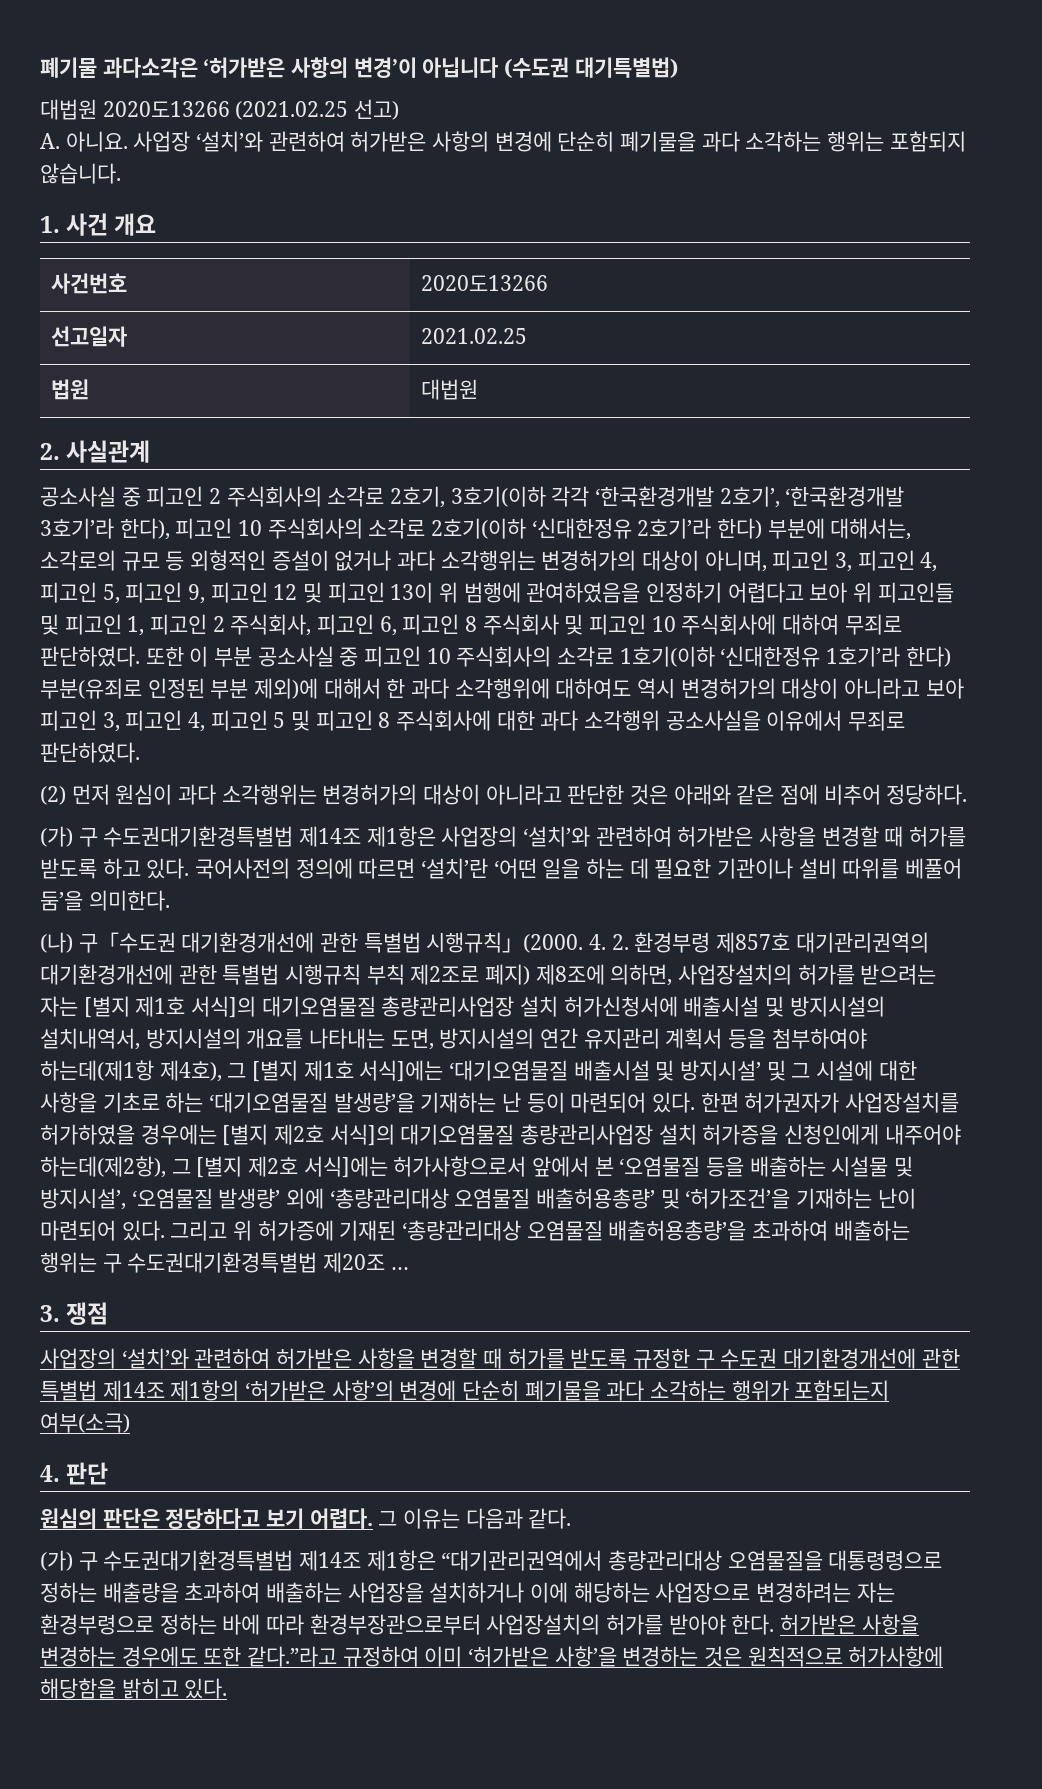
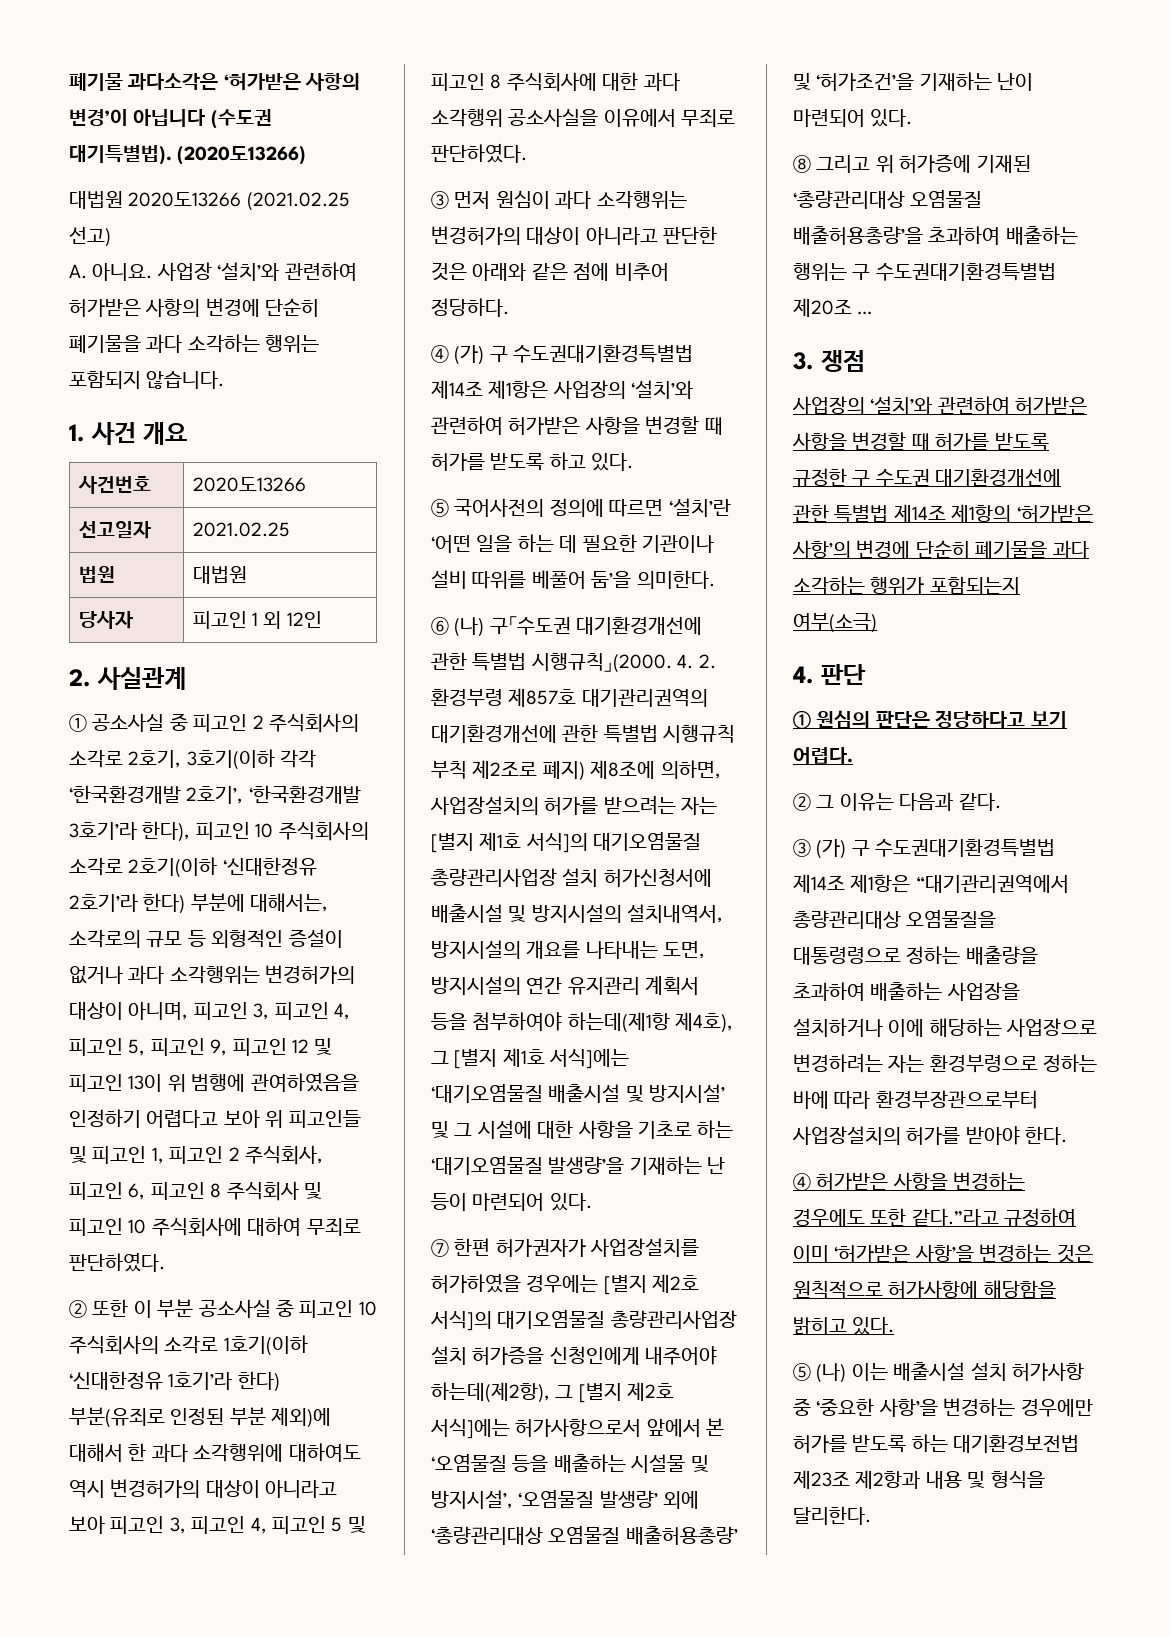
[574,57,678,78] 대기특별법) -> [69,145,307,165] 대기특별법). (2020도13266)
(479, 389) none -> [78,611,133,629] [192,611,322,629] // 당사자 | 피고인 1 외 12인
(151, 451) none -> [69,714,87,732] ①
(140, 656) none -> [69,1300,87,1318] // ②
[40,786,66,805] (2) -> [431,191,449,209] ③
(968, 794) none -> [431,345,449,363] ④
(190, 868) none -> [431,499,449,517] // ⑤
(170, 900) none -> [431,617,449,635] ⑥
(696, 1102) none -> [431,1239,449,1257] // ⑦
(165, 1230) none -> [793,155,811,173] // ⑧
(109, 1473) none -> [793,710,811,730] ①
(373, 1518) none -> [793,793,811,811] // ②
(572, 1518) none -> [793,839,811,857] ③
(775, 1624) none -> [793,1173,811,1191] // ④
(228, 1688) none -> [793,1362,1084,1383] [793,1398,1093,1417] [793,1434,1080,1453] [793,1470,1045,1489] [793,1506,871,1525] // ⑤ (나) 이는 배출시설 설치 허가사항 중 ‘중요한 사항’을 변경하는 경우에만 허가를 받도록 하는 대기환경보전법 제23조 제2항과 내용 및 형식을 달리한다.

